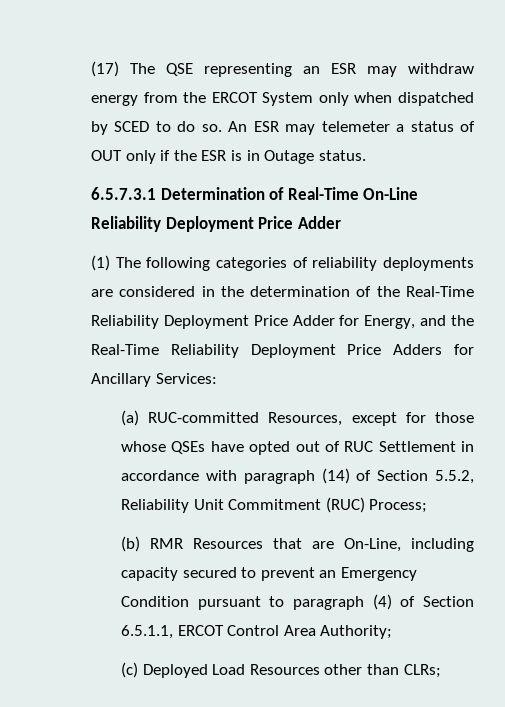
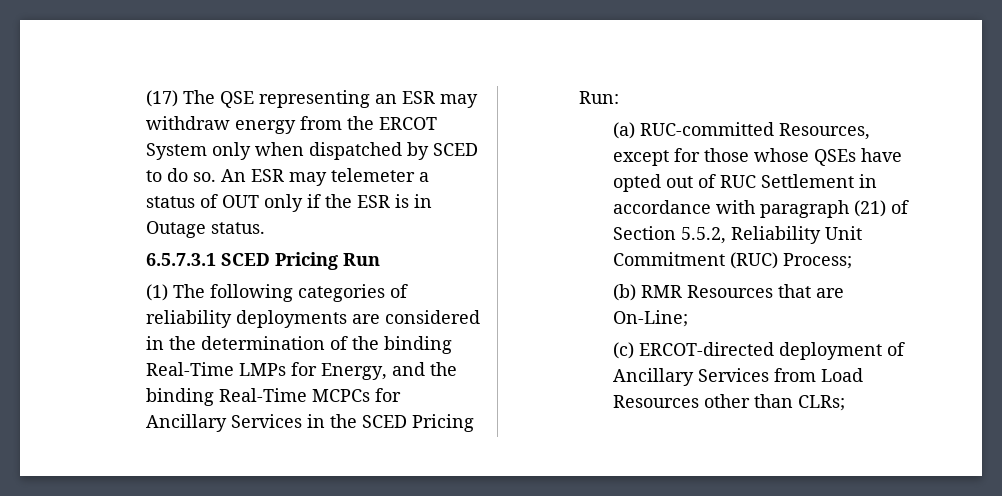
[160,187,419,200] [91,216,341,232] Determination of Real-Time On-Line Reliability Deployment Price Adder -> [221,252,381,270] SCED Pricing Run
[405,286,474,297] [91,315,475,329] [91,344,475,358] [91,373,217,387] Real-Time Reliability Deployment Price Adder for Energy, and the Real-Time Reliability Deployment Price Adders for Ancillary Services: -> [384,336,453,354] [146,362,458,380] [146,388,402,406] [146,414,475,432] [579,91,620,104] binding Real-Time LMPs for Energy, and the binding Real-Time MCPCs for Ancillary Services in the SCED Pricing Run:
[321,468,350,484] (14) -> [853,200,886,217] (21)
[344,538,474,552] [121,567,417,581] [121,594,474,610] [121,625,393,639] [121,662,208,678] On-Line, including capacity secured to prevent an Emergency Condition pursuant to paragraph (4) of Section 6.5.1.1, ERCOT Control Area Authority; // (c) Deployed -> [612,310,688,327] [612,342,905,360] [612,368,816,386] On-Line; // (c) ERCOT-directed deployment of Ancillary Services from

